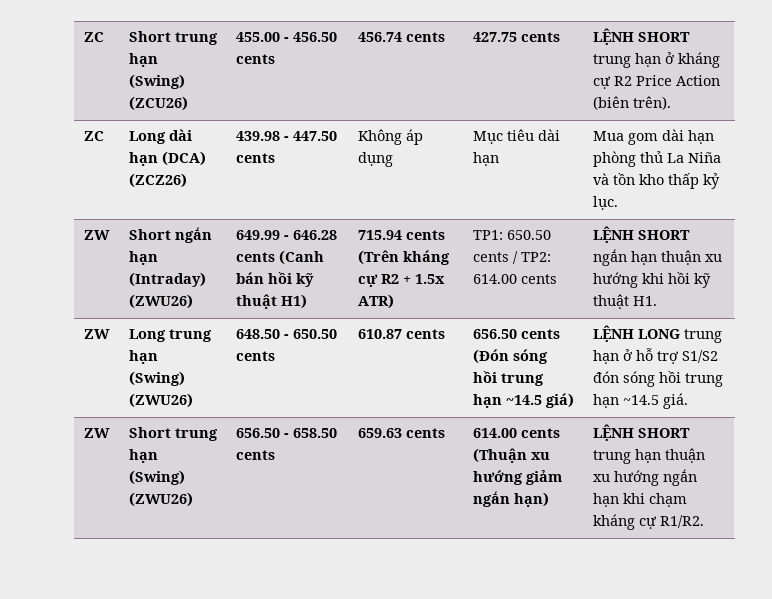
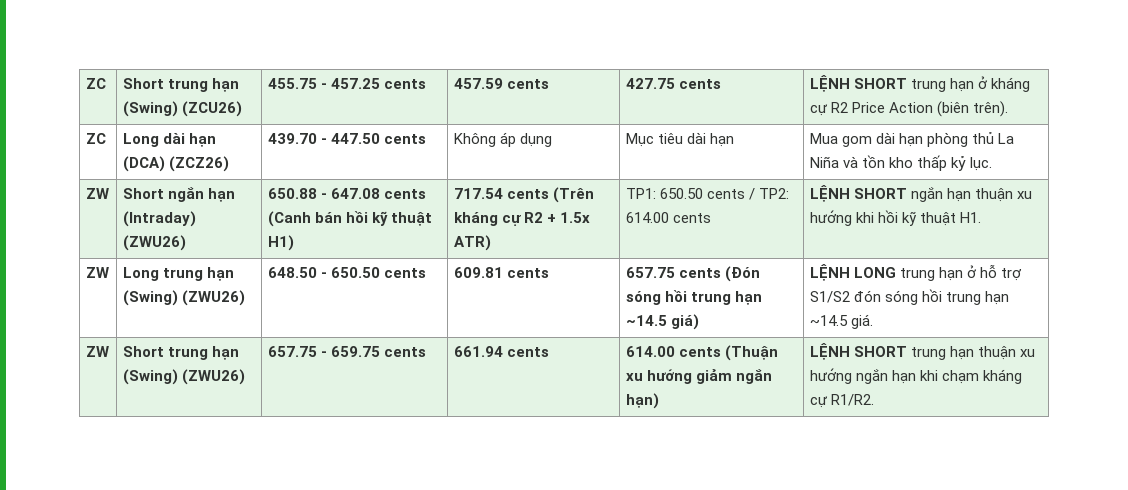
[235,32,337,42] [235,54,275,64] [357,32,402,42] 455.00 - 456.50 cents | 456.74 -> [267,78,426,89] [453,78,503,89] 455.75 - 457.25 cents | 457.59
[235,131,280,141] 439.98 -> [267,133,317,144] 439.70
[235,230,337,240] 649.99 - 646.28 -> [267,188,380,199] 650.88 - 647.08
[357,230,402,240] 715.94 -> [453,188,503,199] 717.54
[357,329,445,339] [472,329,517,339] 610.87 cents | 656.50 -> [453,267,549,278] [625,267,675,278] 609.81 cents | 657.75
[235,428,337,438] [235,450,275,460] [357,428,402,438] 656.50 - 658.50 cents | 659.63 -> [267,346,426,357] [453,346,503,357] 657.75 - 659.75 cents | 661.94

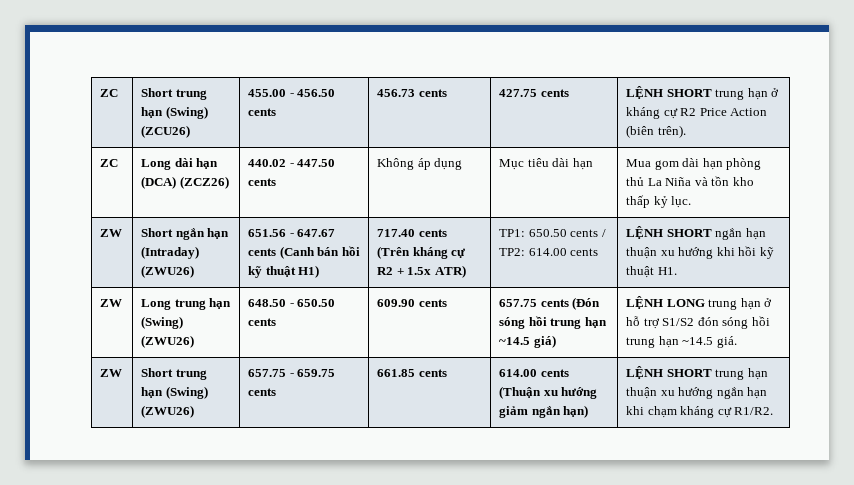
[267,78,426,89] [453,78,503,89] 455.75 - 457.25 cents | 457.59 -> [248,89,336,97] [248,108,277,116] [377,89,416,97] 455.00 - 456.50 cents | 456.73
[267,133,317,144] 439.70 -> [248,159,287,167] 440.02
[267,188,380,199] 650.88 - 647.08 -> [248,229,336,237] 651.56 - 647.67
[453,188,503,199] 717.54 -> [377,229,416,237] 717.40
[453,267,503,278] 609.81 -> [377,299,416,307] 609.90
[453,346,503,357] 661.94 -> [377,369,416,377] 661.85

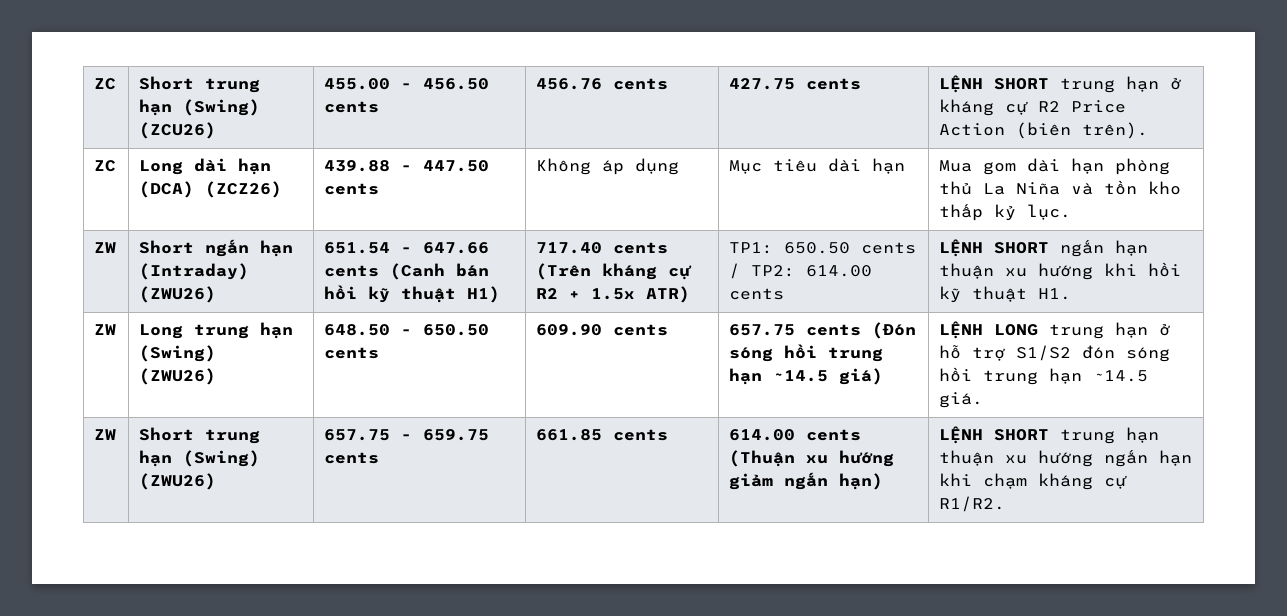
[377,89,416,97] 456.73 -> [536,78,603,90] 456.76
[248,159,287,167] 440.02 -> [324,160,391,172] 439.88
[248,229,336,237] 651.56 - 647.67 -> [324,242,490,254] 651.54 - 647.66

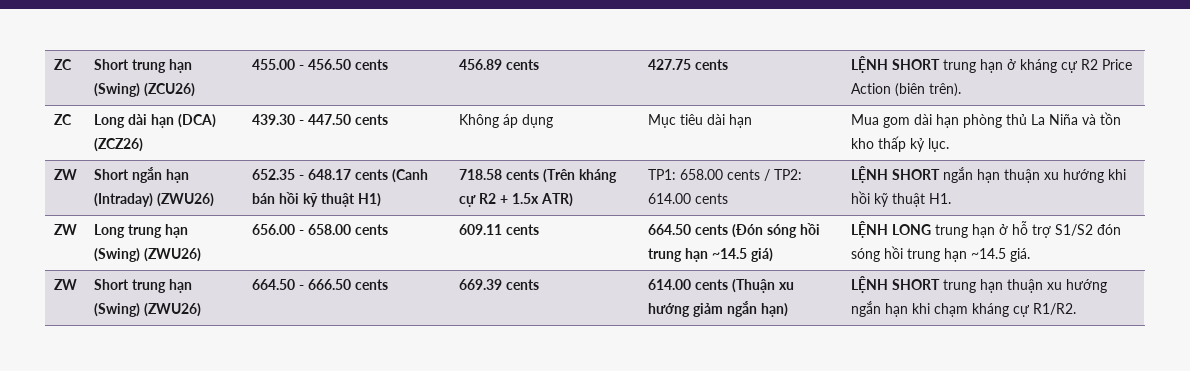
[536,78,603,90] 456.76 -> [458,59,502,70] 456.89
[324,160,391,172] 439.88 -> [251,114,295,125] 439.30
[324,242,490,254] 651.54 - 647.66 -> [251,169,351,180] 652.35 - 648.17
[536,242,603,254] 717.40 -> [458,169,502,180] 718.58
[784,242,851,254] 650.50 -> [679,169,723,180] 658.00
[324,324,490,336] [324,347,380,359] [536,324,669,336] [729,324,796,336] 648.50 - 650.50 cents | 609.90 cents | 657.75 -> [251,224,388,235] [458,224,539,235] [647,224,691,235] 656.00 - 658.00 cents | 609.11 cents | 664.50
[324,429,490,441] [324,452,380,464] [536,429,603,441] 657.75 - 659.75 cents | 661.85 -> [251,279,388,290] [458,279,502,290] 664.50 - 666.50 cents | 669.39

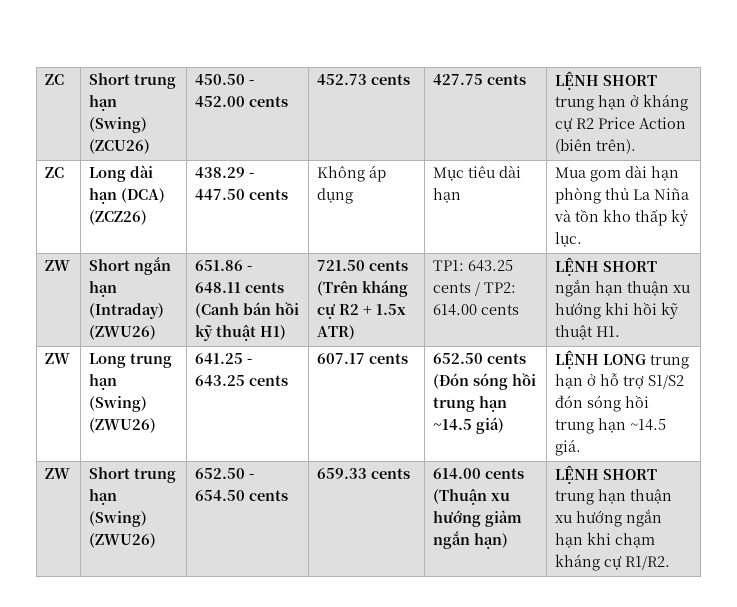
[251,59,388,70] [458,59,502,70] 455.00 - 456.50 cents | 456.89 -> [195,74,255,85] [195,96,289,107] [317,74,368,85] 450.50 - 452.00 cents | 452.73
[251,114,295,125] 439.30 -> [195,167,246,178] 438.29
[251,169,351,180] 652.35 - 648.17 -> [195,260,253,271] [195,282,242,293] 651.86 - 648.11
[458,169,502,180] 718.58 -> [317,260,366,271] 721.50
[679,169,723,180] 658.00 -> [468,260,514,272] 643.25
[251,224,388,235] [458,224,539,235] [647,224,691,235] 656.00 - 658.00 cents | 609.11 cents | 664.50 -> [195,353,253,364] [195,375,289,386] [317,353,409,364] [433,353,484,364] 641.25 - 643.25 cents | 607.17 cents | 652.50
[251,279,388,290] [458,279,502,290] 664.50 - 666.50 cents | 669.39 -> [195,468,255,479] [195,490,289,501] [317,468,368,479] 652.50 - 654.50 cents | 659.33

